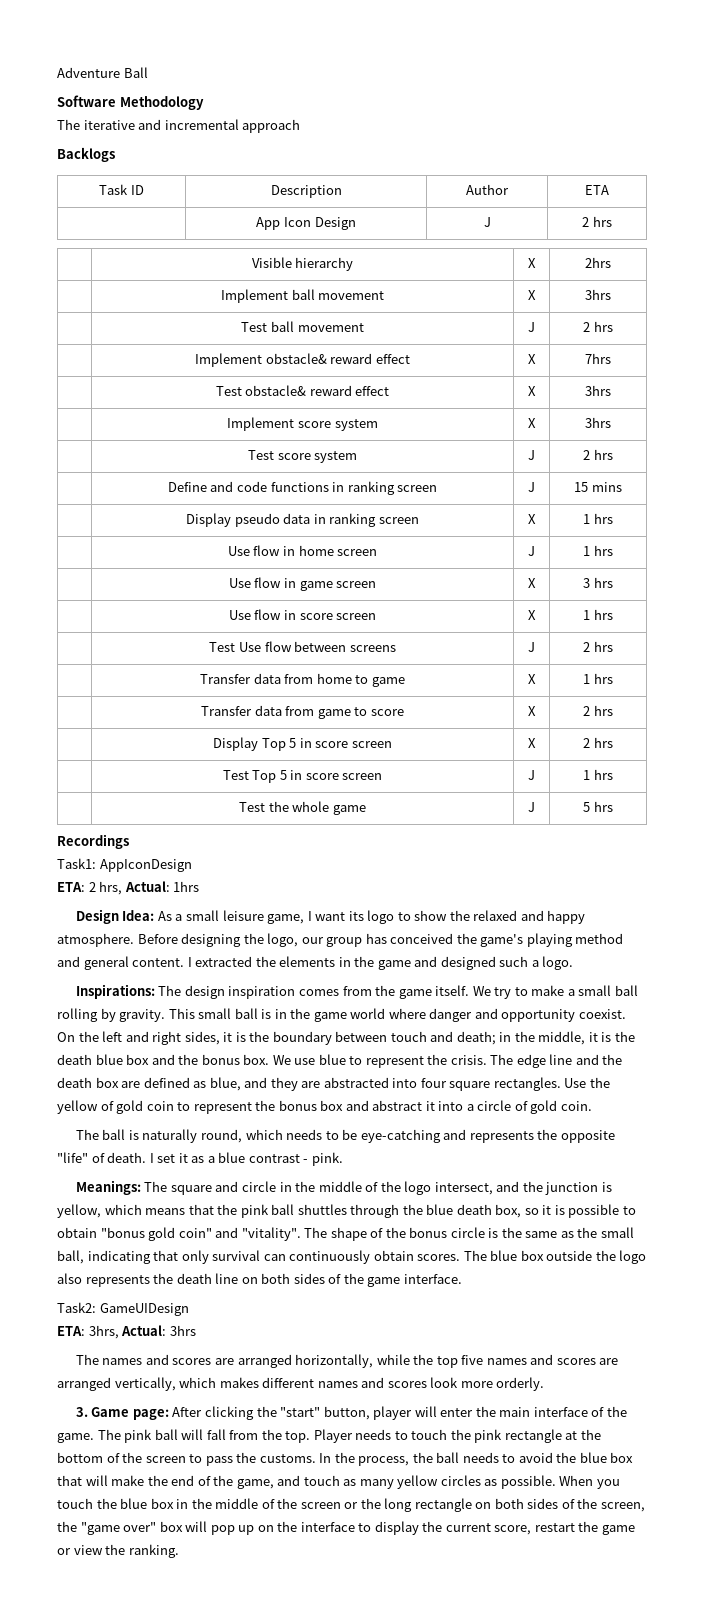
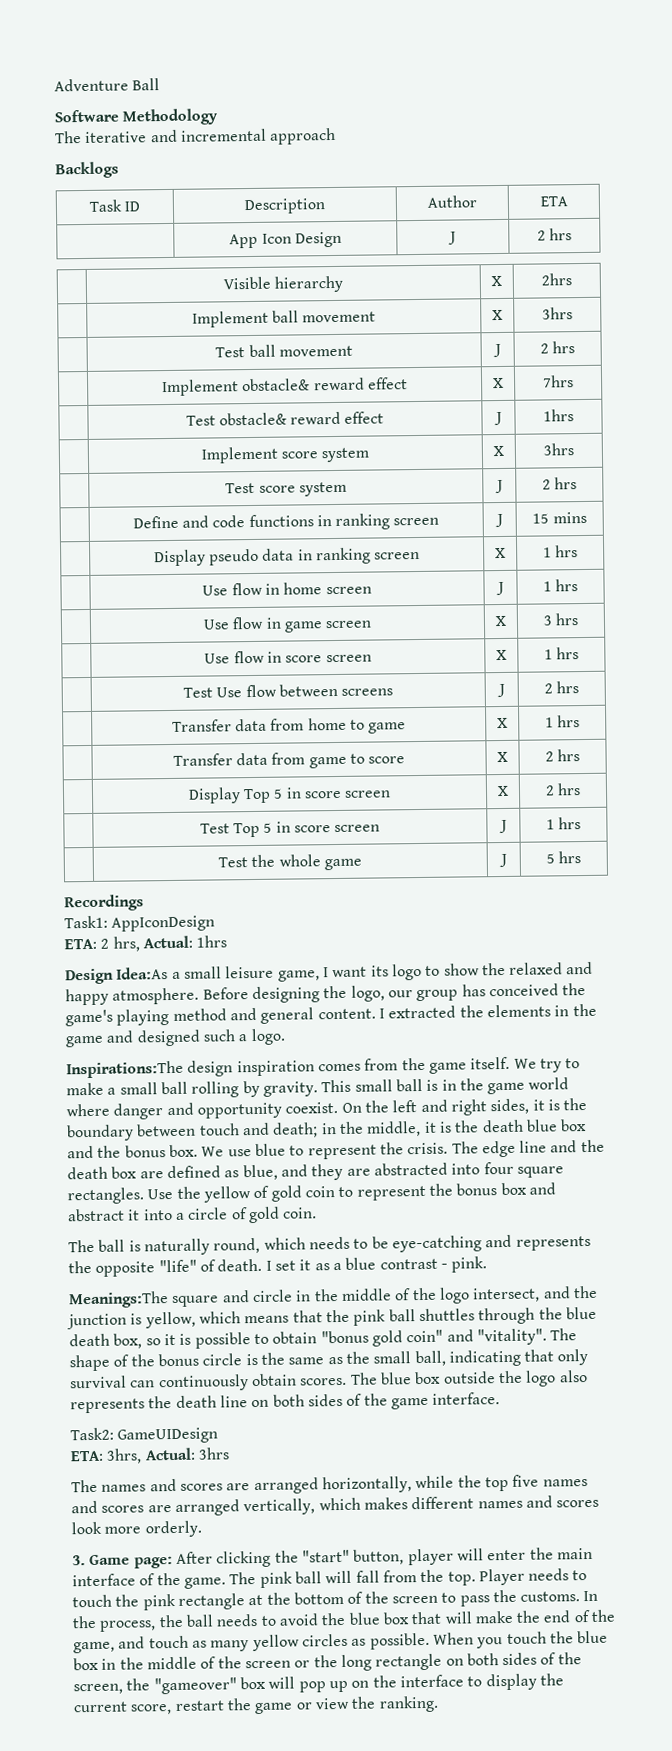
[528,386,536,396] [585,385,611,396] X | 3hrs -> [493,411,502,426] [543,409,574,422] J | 1hrs
[122,910,172,921] Idea: As -> [116,967,169,980] Idea:As
[75,984,182,999] Inspirations: The -> [66,1060,184,1079] Inspirations:The
[75,1180,168,1195] Meanings: The -> [68,1291,169,1309] Meanings:The
[80,1522,157,1535] "game over" -> [153,1677,237,1695] "gameover"

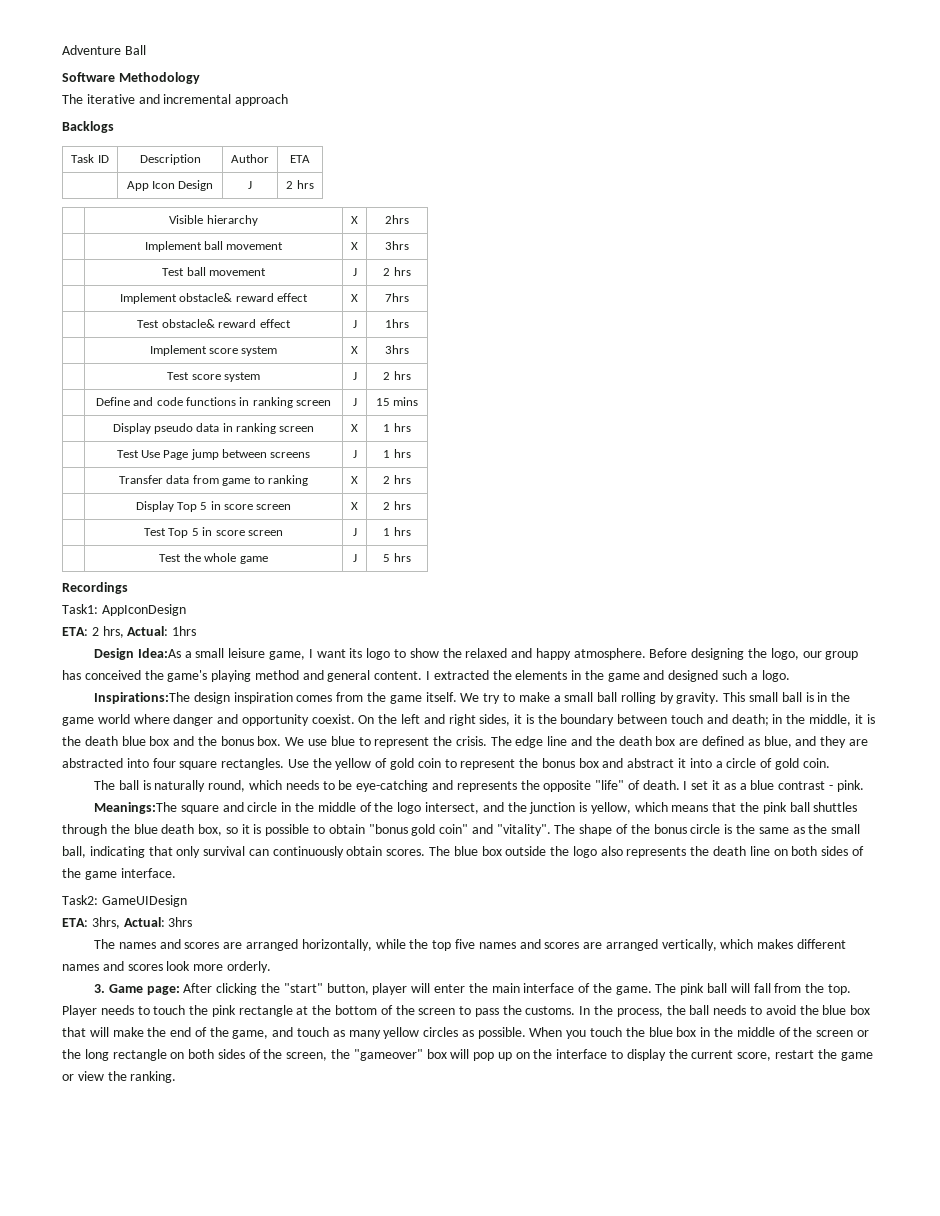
[202,582,372,596] [495,581,504,596] [542,579,579,592] [202,616,373,633] [495,615,507,627] [542,613,580,626] [204,650,372,664] [496,649,507,661] [543,647,580,660] // | Use flow in home screen | J | 1 hrs // | Use flow in game screen | X | 3 hrs // | Use flow in score screen | X | 1 hrs -> (411, 427) none
[245,684,277,698] flow -> [163,449,219,460] Page jump
[543,681,580,694] [171,717,407,734] [497,717,508,729] | 2 hrs // | Transfer data from home to game | X -> (357, 454) none
[368,756,406,764] score -> [267,475,308,486] ranking

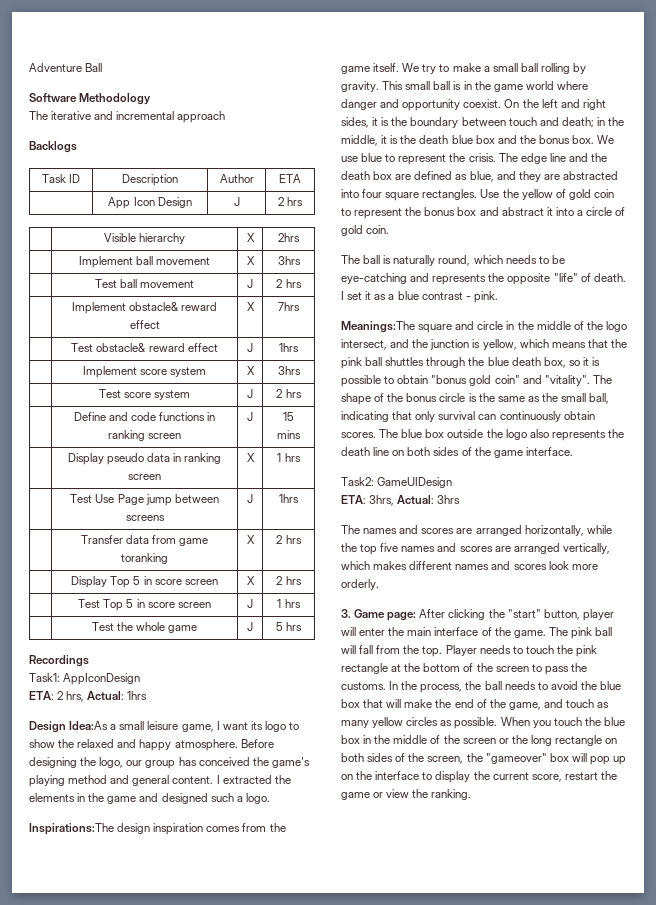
[383,449,411,458] 1 hrs -> [279,494,299,503] 1hrs
[253,475,308,486] to ranking -> [121,553,168,564] toranking

